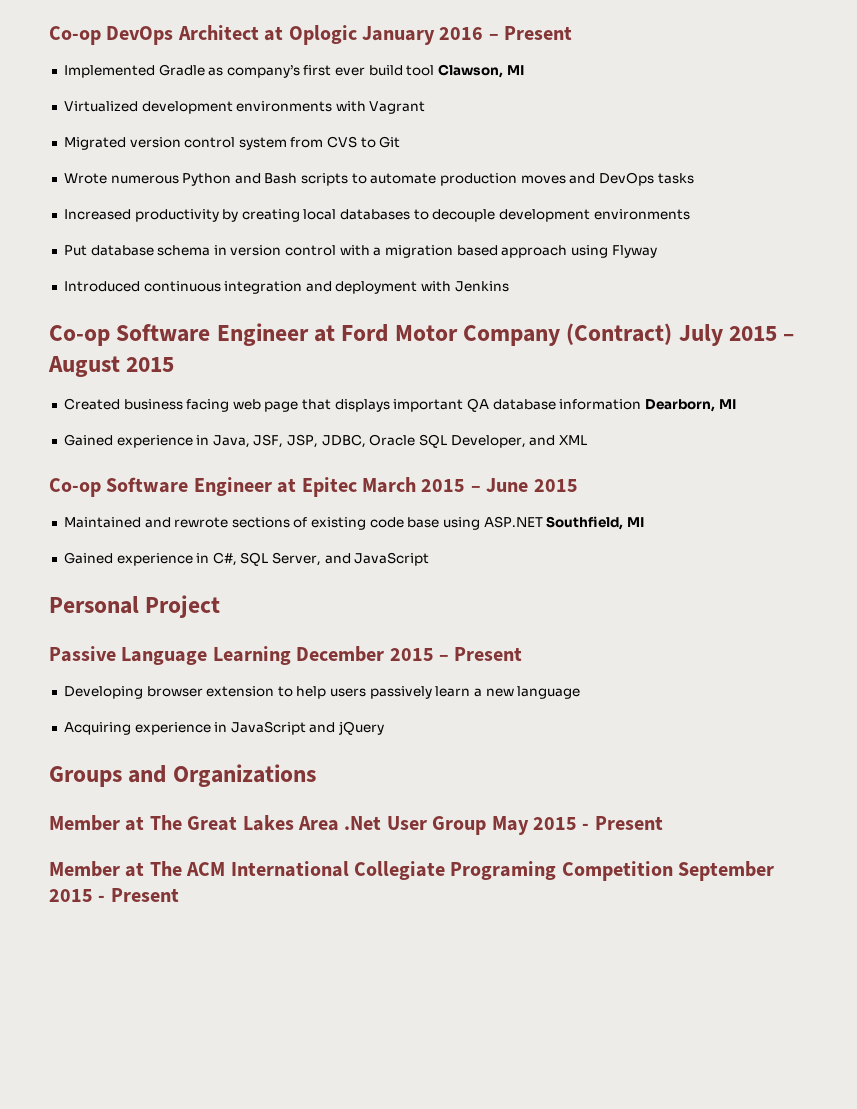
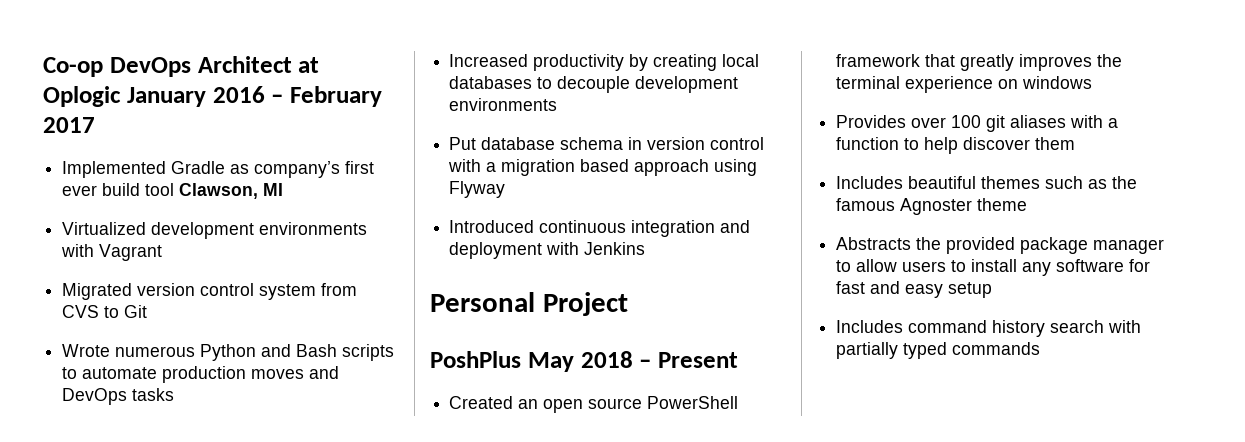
[504,26,573,40] Present -> [290,86,382,107] [43,117,95,133] February 2017
[49,323,795,346] [48,356,175,377] [63,398,736,412] [63,434,587,448] [49,477,578,497] [63,516,644,530] [63,552,430,566] [49,595,221,618] [49,646,523,665] [63,686,581,699] [63,721,385,735] [49,764,316,787] [49,815,663,835] [49,861,775,881] [49,888,179,902] Co-op Software Engineer at Ford Motor Company (Contract) July 2015 – August 2015 // Created business facing web page that displays important QA database information Dearborn, MI // Gained experience in Java, JSF, JSP, JDBC, Oracle SQL Developer, and XML // Co-op Software Engineer at Epitec March 2015 – June 2015 // Maintained and rewrote sections of existing code base using ASP.NET Southfield, MI // Gained experience in C#, SQL Server, and JavaScript // Personal Project // Passive Language Learning December 2015 – Present // Developing browser extension to help users passively learn a new language // Acquiring experience in JavaScript and jQuery // Groups and Organizations // Member at The Great Lakes Area .Net User Group May 2015 - Present // Member at The ACM International Collegiate Programing Competition September 2015 - Present -> [430,292,628,316] [430,351,738,372] [449,396,739,413] [836,54,1123,71] [836,76,1093,93] [836,115,1119,132] [836,137,1076,154] [836,176,1138,189] [836,198,1028,215] [836,237,1165,254] [836,259,1151,276] [836,281,993,298] [836,320,1142,337] [836,342,1041,359] Personal Project // PoshPlus May 2018 – Present // Created an open source PowerShell framework that greatly improves the terminal experience on windows // Provides over 100 git aliases with a function to help discover them // Includes beautiful themes such as the famous Agnoster theme // Abstracts the provided package manager to allow users to install any software for fast and easy setup // Includes command history search with partially typed commands

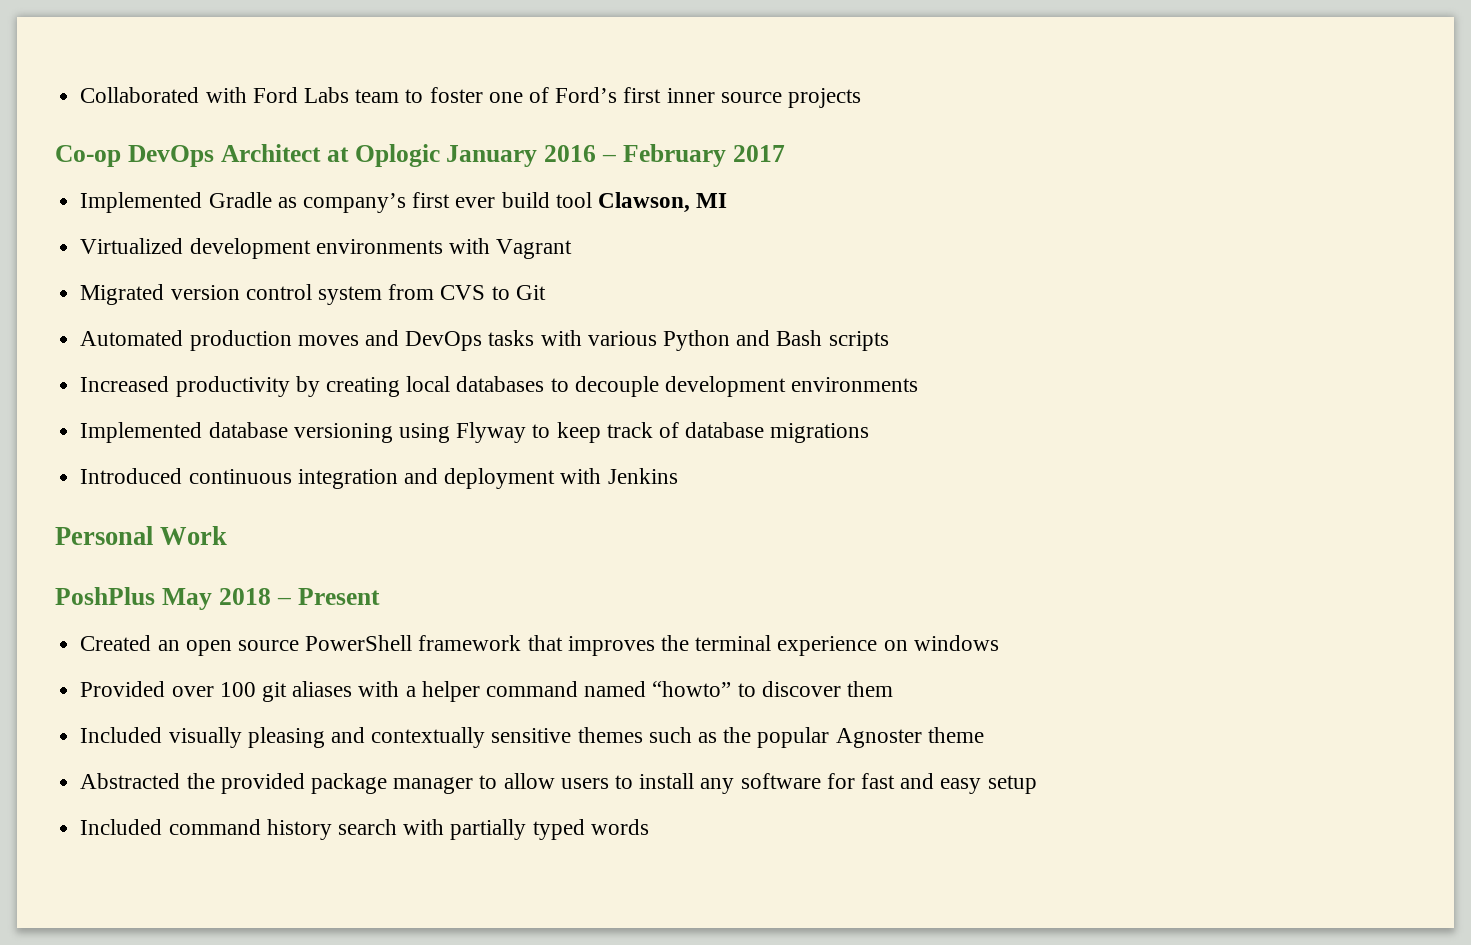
(43, 67) none -> [80,87,862,108] Collaborated with Ford Labs team to foster one of Ford’s first inner source projects //
[62,344,395,361] [62,367,158,379] Wrote numerous Python and Bash scripts to automate -> [80,330,184,346] Automated
(175, 394) none -> [540,330,889,351] with various Python and Bash scripts
[449,137,765,150] [448,159,758,176] [449,181,506,198] Put database schema in version control with a migration based approach using Flyway -> [80,422,870,443] Implemented database versioning using Flyway to keep track of database migrations
[542,292,628,316] Project -> [160,526,228,545] Work
[960,54,1015,71] greatly -> (563, 643) none
[836,115,907,128] Provides -> [80,681,166,697] Provided
[836,137,1076,154] [836,176,977,189] function to help discover them // Includes beautiful -> [421,681,894,702] [80,727,572,748] helper command named “howto” to discover them // Included visually pleasing and contextually sensitive
[836,198,896,211] famous -> [757,727,830,748] popular
[836,237,912,250] Abstracts -> [80,773,181,789] Abstracted
[836,320,904,333] Includes -> [80,819,163,835] Included
[952,342,1041,355] commands -> [590,819,649,835] words

